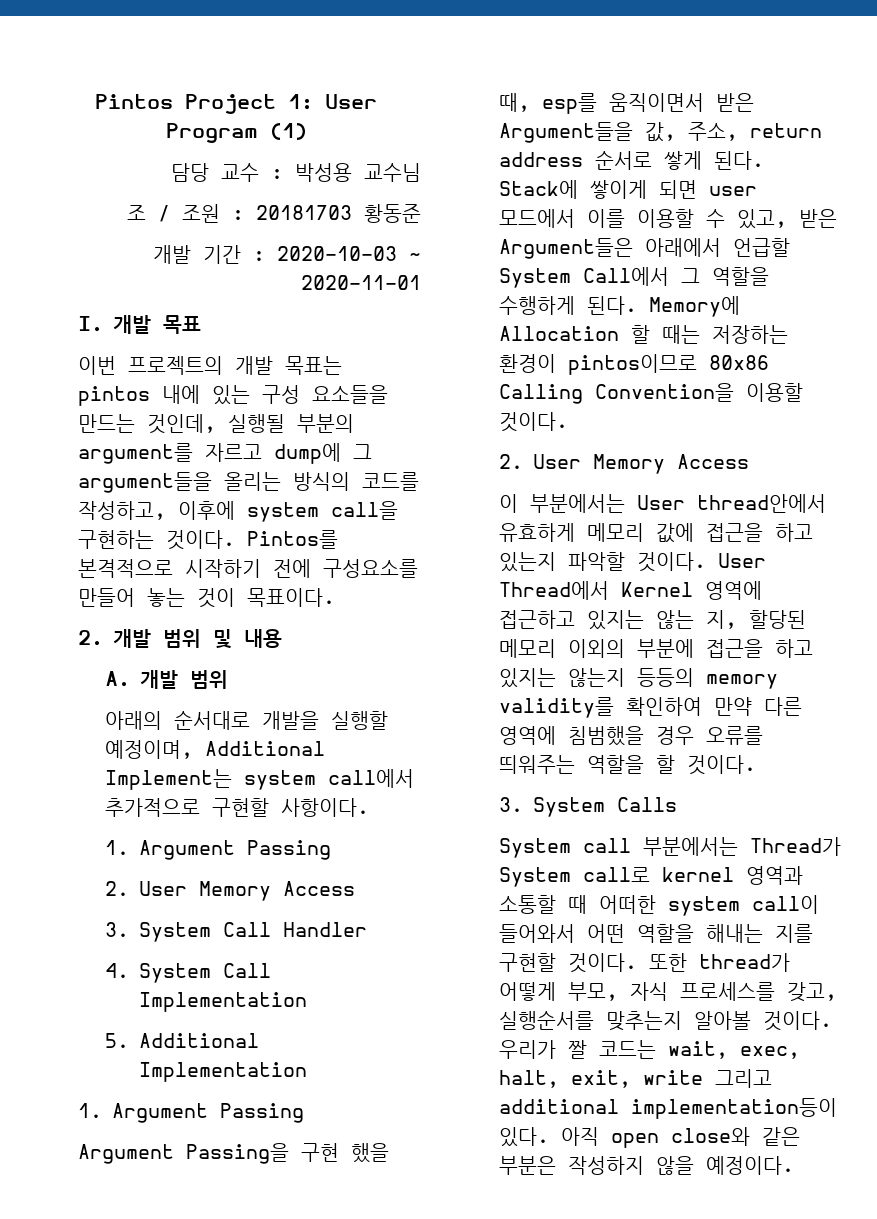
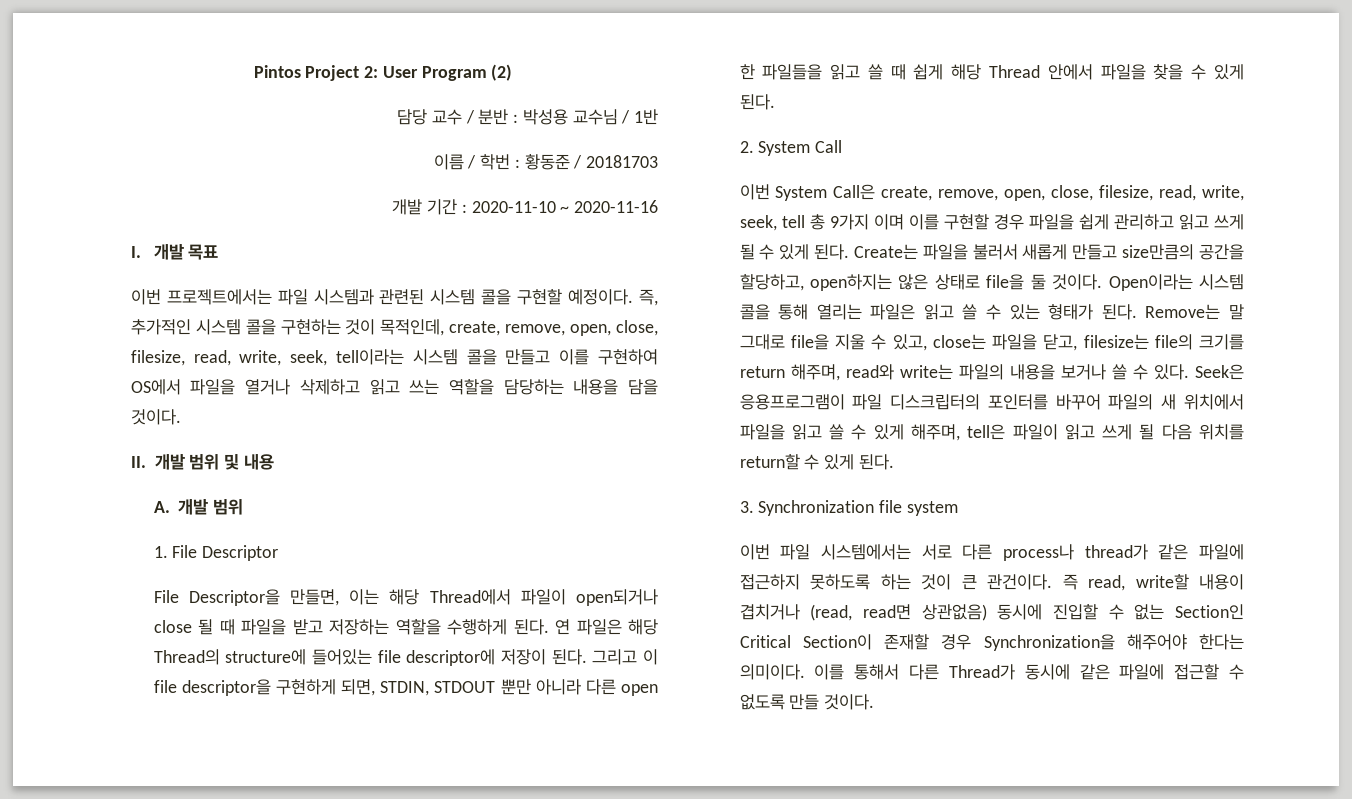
[288,94,313,110] 1: -> [364,66,379,78] 2:
[269,123,307,140] (1) -> [491,64,513,81] (2)
(259, 172) none -> [465,109,509,125] / 분반
[127,204,244,223] // 조 / 조원 : -> [621,109,659,125] [433,154,583,170] / 1반 // 이름 / 학번 : 황동준 /
[364,204,421,223] 황동준 -> (659, 161) none
[277,246,421,261] [301,275,421,290] 2020-10-03 ~ 2020-11-01 -> [471,200,659,213] 2020-11-10 ~ 2020-11-16
[128,356,343,375] [78,385,389,406] [78,414,355,434] [78,443,373,464] [78,472,420,493] [78,501,399,522] [78,530,339,550] [78,559,419,578] [78,588,336,608] [78,630,104,646] 프로젝트의 개발 목표는 pintos 내에 있는 구성 요소들을 만드는 것인데, 실행될 부분의 argument를 자르고 dump에 그 argument들을 올리는 방식의 코드를 작성하고, 이후에 system call을 구현하는 것이다. Pintos를 본격적으로 시작하기 전에 구성요소를 만들어 놓는 것이 목표이다. // 2. -> [166,289,658,306] [130,319,658,336] [130,349,658,366] [130,379,658,395] [130,409,181,425] [130,456,146,468] 프로젝트에서는 파일 시스템과 관련된 시스템 콜을 구현할 예정이다. 즉, 추가적인 시스템 콜을 구현하는 것이 목적인데, create, remove, open, close, filesize, read, write, seek, tell이라는 시스템 콜을 만들고 이를 구현하여 OS에서 파일을 열거나 삭제하고 읽고 쓰는 역할을 담당하는 내용을 담을 것이다. // II.
[105,710,389,730] [105,740,326,759] [105,769,415,790] [105,798,370,817] [105,840,332,860] [105,881,356,901] [105,922,368,942] [105,963,272,983] [139,992,308,1012] [105,1033,260,1048] [139,1062,308,1082] [78,1103,304,1123] [78,1143,390,1164] [499,93,755,114] [499,122,823,143] [499,150,765,170] [499,180,758,199] [499,209,838,229] [499,238,791,259] [499,267,770,288] [499,296,741,317] [499,325,789,344] [499,354,770,375] [499,383,804,404] [499,412,569,432] [499,454,749,474] [499,494,827,513] [499,523,814,543] [499,552,767,572] [499,581,763,600] [499,610,807,630] [499,639,814,658] [499,668,779,689] [499,697,803,718] [499,726,764,746] [499,755,757,775] [499,797,677,817] [499,837,842,858] [499,866,804,887] [499,895,820,916] [499,924,814,943] [499,953,791,973] [499,982,838,1002] [499,1010,833,1031] [499,1040,801,1059] [499,1069,773,1088] [499,1098,838,1119] [499,1127,801,1148] [499,1156,795,1175] 아래의 순서대로 개발을 실행할 예정이며, Additional Implement는 system call에서 추가적으로 구현할 사항이다. // 1. Argument Passing // 2. User Memory Access // 3. System Call Handler // 4. System Call Implementation // 5. Additional Implementation // 1. Argument Passing // Argument Passing을 구현 했을 때, esp를 움직이면서 받은 Argument들을 값, 주소, return address 순서로 쌓게 된다. Stack에 쌓이게 되면 user 모드에서 이를 이용할 수 있고, 받은 Argument들은 아래에서 언급할 System Call에서 그 역할을 수행하게 된다. Memory에 Allocation 할 때는 저장하는 환경이 pintos이므로 80x86 Calling Convention을 이용할 것이다. // 2. User Memory Access // 이 부분에서는 User thread안에서 유효하게 메모리 값에 접근을 하고 있는지 파악할 것이다. User Thread에서 Kernel 영역에 접근하고 있지는 않는 지, 할당된 메모리 이외의 부분에 접근을 하고 있지는 않는지 등등의 memory validity를 확인하여 만약 다른 영역에 침범했을 경우 오류를 띄워주는 역할을 할 것이다. // 3. System Calls // System call 부분에서는 Thread가 System call로 kernel 영역과 소통할 때 어떠한 system call이 들어와서 어떤 역할을 해내는 지를 구현할 것이다. 또한 thread가 어떻게 부모, 자식 프로세스를 갖고, 실행순서를 맞추는지 알아볼 것이다. 우리가 짤 코드는 wait, exec, halt, exit, write 그리고 additional implementation등이 있다. 아직 open close와 같은 부분은 작성하지 않을 예정이다. -> [153,545,278,561] [153,589,658,606] [153,619,658,635] [153,649,658,666] [153,679,658,696] [739,64,1244,80] [739,94,775,110] [739,140,842,156] [739,184,1244,201] [739,214,1244,231] [739,244,1244,260] [739,274,1244,291] [739,304,1244,320] [739,334,1244,351] [739,364,1244,381] [739,394,1244,410] [739,424,1244,441] [739,454,894,470] [739,500,958,516] [739,544,1244,561] [739,574,1244,591] [739,604,1244,621] [739,634,1244,651] [739,664,1244,680] [739,694,874,710] 1. File Descriptor // File Descriptor을 만들면, 이는 해당 Thread에서 파일이 open되거나 close 될 때 파일을 받고 저장하는 역할을 수행하게 된다. 연 파일은 해당 Thread의 structure에 들어있는 file descriptor에 저장이 된다. 그리고 이 file descriptor을 구현하게 되면, STDIN, STDOUT 뿐만 아니라 다른 open 한 파일들을 읽고 쓸 때 쉽게 해당 Thread 안에서 파일을 찾을 수 있게 된다. // 2. System Call // 이번 System Call은 create, remove, open, close, filesize, read, write, seek, tell 총 9가지 이며 이를 구현할 경우 파일을 쉽게 관리하고 읽고 쓰게 될 수 있게 된다. Create는 파일을 불러서 새롭게 만들고 size만큼의 공간을 할당하고, open하지는 않은 상태로 file을 둘 것이다. Open이라는 시스템 콜을 통해 열리는 파일은 읽고 쓸 수 있는 형태가 된다. Remove는 말 그대로 file을 지울 수 있고, close는 파일을 닫고, filesize는 file의 크기를 return 해주며, read와 write는 파일의 내용을 보거나 쓸 수 있다. Seek은 응용프로그램이 파일 디스크립터의 포인터를 바꾸어 파일의 새 위치에서 파일을 읽고 쓸 수 있게 해주며, tell은 파일이 읽고 쓰게 될 다음 위치를 return할 수 있게 된다. // 3. Synchronization file system // 이번 파일 시스템에서는 서로 다른 process나 thread가 같은 파일에 접근하지 못하도록 하는 것이 큰 관건이다. 즉 read, write할 내용이 겹치거나 (read, read면 상관없음) 동시에 진입할 수 없는 Section인 Critical Section이 존재할 경우 Synchronization을 해주어야 한다는 의미이다. 이를 통해서 다른 Thread가 동시에 같은 파일에 접근할 수 없도록 만들 것이다.

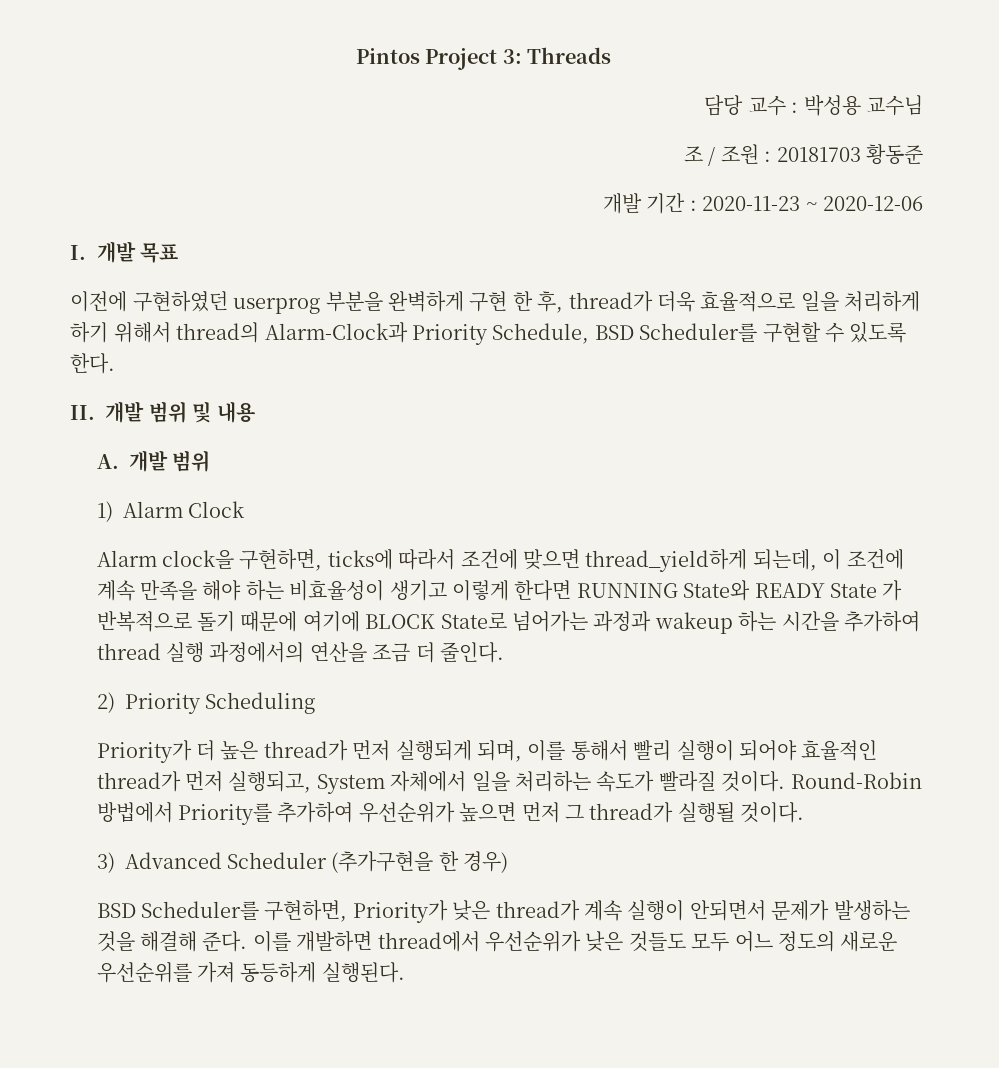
[364,64,513,81] 2: User Program (2) -> [502,47,612,64] 3: Threads
[465,109,509,125] / 분반 -> (786, 105) none
[621,109,659,125] [433,154,520,170] / 1반 // 이름 / 학번 : -> [684,144,861,166] // 조 / 조원 : 20181703
[573,155,659,169] / 20181703 -> (923, 154) none
[471,200,659,213] 2020-11-10 ~ 2020-11-16 -> [702,196,923,211] 2020-11-23 ~ 2020-12-06
[130,289,658,306] [130,319,658,336] [130,349,658,366] [130,379,658,395] [130,409,181,425] 이번 프로젝트에서는 파일 시스템과 관련된 시스템 콜을 구현할 예정이다. 즉, 추가적인 시스템 콜을 구현하는 것이 목적인데, create, remove, open, close, filesize, read, write, seek, tell이라는 시스템 콜을 만들고 이를 구현하여 OS에서 파일을 열거나 삭제하고 읽고 쓰는 역할을 담당하는 내용을 담을 것이다. -> [70,291,921,314] [70,322,907,345] [70,353,116,374] 이전에 구현하였던 userprog 부분을 완벽하게 구현 한 후, thread가 더욱 효율적으로 일을 처리하게 하기 위해서 thread의 Alarm-Clock과 Priority Schedule, BSD Scheduler를 구현할 수 있도록 한다.
[153,545,278,561] [153,589,658,606] [153,619,658,635] [153,649,658,666] [153,679,658,696] [739,64,1244,80] [739,94,775,110] [739,140,842,156] [739,184,1244,201] [739,214,1244,231] [739,244,1244,260] [739,274,1244,291] [739,304,1244,320] [739,334,1244,351] [739,364,1244,381] [739,394,1244,410] [739,424,1244,441] [739,454,894,470] [739,500,958,516] [739,544,1244,561] [739,574,1244,591] [739,604,1244,621] [739,634,1244,651] [739,664,1244,680] [739,694,874,710] 1. File Descriptor // File Descriptor을 만들면, 이는 해당 Thread에서 파일이 open되거나 close 될 때 파일을 받고 저장하는 역할을 수행하게 된다. 연 파일은 해당 Thread의 structure에 들어있는 file descriptor에 저장이 된다. 그리고 이 file descriptor을 구현하게 되면, STDIN, STDOUT 뿐만 아니라 다른 open 한 파일들을 읽고 쓸 때 쉽게 해당 Thread 안에서 파일을 찾을 수 있게 된다. // 2. System Call // 이번 System Call은 create, remove, open, close, filesize, read, write, seek, tell 총 9가지 이며 이를 구현할 경우 파일을 쉽게 관리하고 읽고 쓰게 될 수 있게 된다. Create는 파일을 불러서 새롭게 만들고 size만큼의 공간을 할당하고, open하지는 않은 상태로 file을 둘 것이다. Open이라는 시스템 콜을 통해 열리는 파일은 읽고 쓸 수 있는 형태가 된다. Remove는 말 그대로 file을 지울 수 있고, close는 파일을 닫고, filesize는 file의 크기를 return 해주며, read와 write는 파일의 내용을 보거나 쓸 수 있다. Seek은 응용프로그램이 파일 디스크립터의 포인터를 바꾸어 파일의 새 위치에서 파일을 읽고 쓸 수 있게 해주며, tell은 파일이 읽고 쓰게 될 다음 위치를 return할 수 있게 된다. // 3. Synchronization file system // 이번 파일 시스템에서는 서로 다른 process나 thread가 같은 파일에 접근하지 못하도록 하는 것이 큰 관건이다. 즉 read, write할 내용이 겹치거나 (read, read면 상관없음) 동시에 진입할 수 없는 Section인 Critical Section이 존재할 경우 Synchronization을 해주어야 한다는 의미이다. 이를 통해서 다른 Thread가 동시에 같은 파일에 접근할 수 없도록 만들 것이다. -> [96,501,246,522] [96,549,904,572] [96,580,903,601] [96,611,921,634] [96,642,505,663] [96,692,316,714] [96,740,878,763] [96,771,922,794] [96,802,805,825] [96,851,509,873] [96,900,910,923] [96,931,898,952] [96,962,405,983] 1) Alarm Clock // Alarm clock을 구현하면, ticks에 따라서 조건에 맞으면 thread_yield하게 되는데, 이 조건에 계속 만족을 해야 하는 비효율성이 생기고 이렇게 한다면 RUNNING State와 READY State 가 반복적으로 돌기 때문에 여기에 BLOCK State로 넘어가는 과정과 wakeup 하는 시간을 추가하여 thread 실행 과정에서의 연산을 조금 더 줄인다. // 2) Priority Scheduling // Priority가 더 높은 thread가 먼저 실행되게 되며, 이를 통해서 빨리 실행이 되어야 효율적인 thread가 먼저 실행되고, System 자체에서 일을 처리하는 속도가 빨라질 것이다. Round-Robin 방법에서 Priority를 추가하여 우선순위가 높으면 먼저 그 thread가 실행될 것이다. // 3) Advanced Scheduler (추가구현을 한 경우) // BSD Scheduler를 구현하면, Priority가 낮은 thread가 계속 실행이 안되면서 문제가 발생하는 것을 해결해 준다. 이를 개발하면 thread에서 우선순위가 낮은 것들도 모두 어느 정도의 새로운 우선순위를 가져 동등하게 실행된다.

